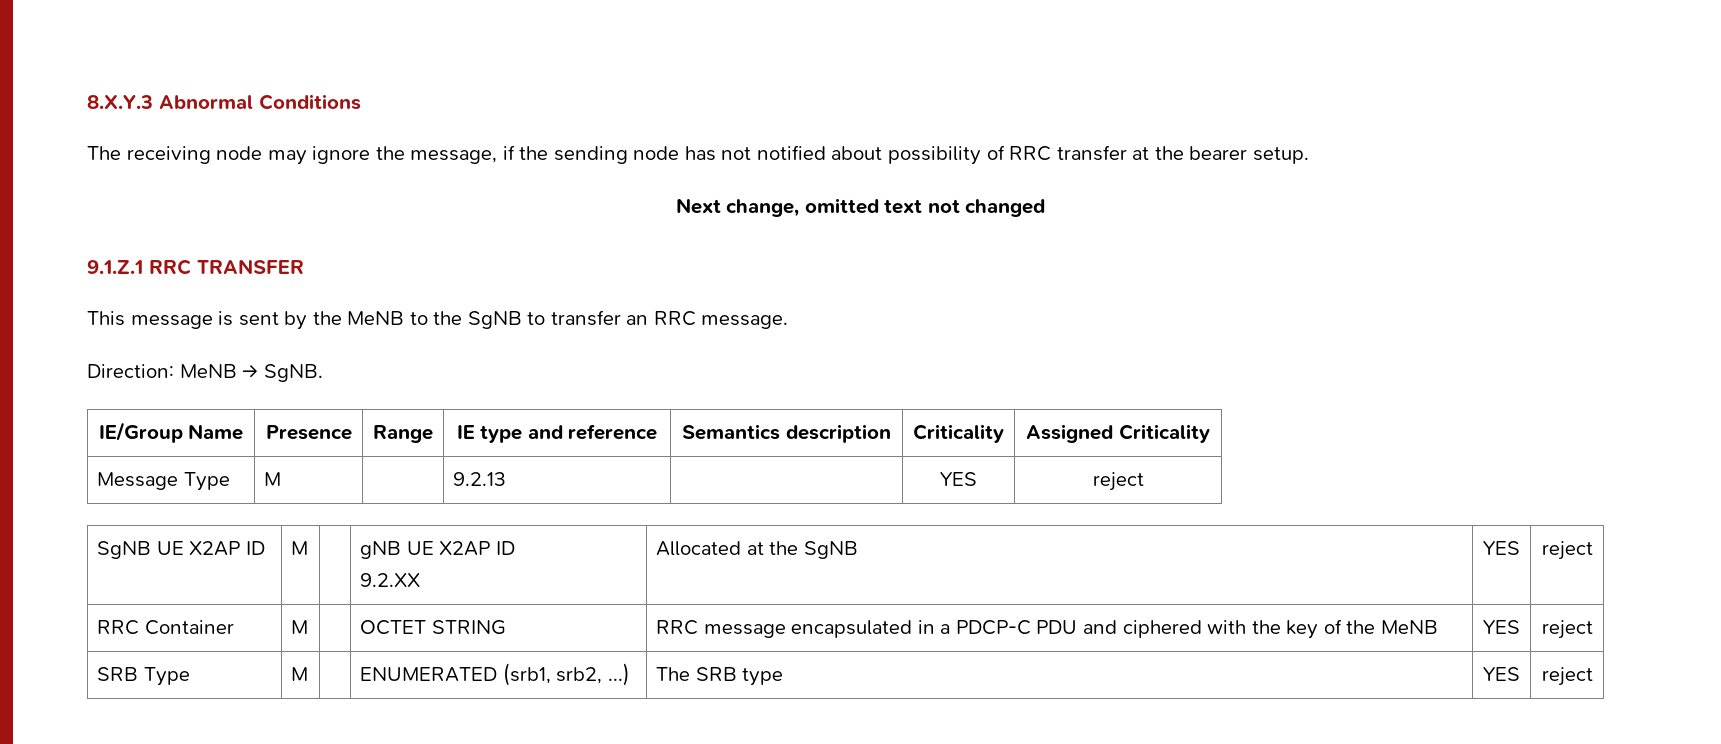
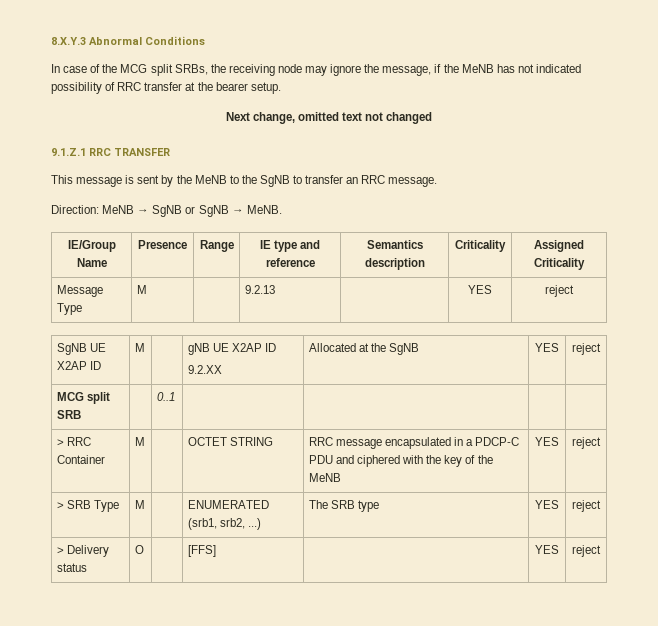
[87,146,121,160] The -> [51,64,226,76] In case of the MCG split SRBs, the
[553,145,883,164] sending node has not notified about -> [461,64,581,73] MeNB has not indicated
[263,364,323,382] SgNB. -> [152,205,282,217] SgNB or SgNB → MeNB.
(1593, 550) none -> [56,392,110,404] [56,410,81,419] [156,392,175,401] [56,439,64,446] MCG split SRB | | 0..1 | | | | // >
(1593, 629) none -> [56,502,64,509] >
(1593, 676) none -> [56,545,109,557] [56,563,87,572] [134,545,144,554] [187,545,216,557] [535,545,559,554] [572,545,601,557] // > Delivery status | O | | [FFS] | | YES | reject

